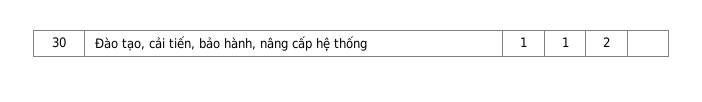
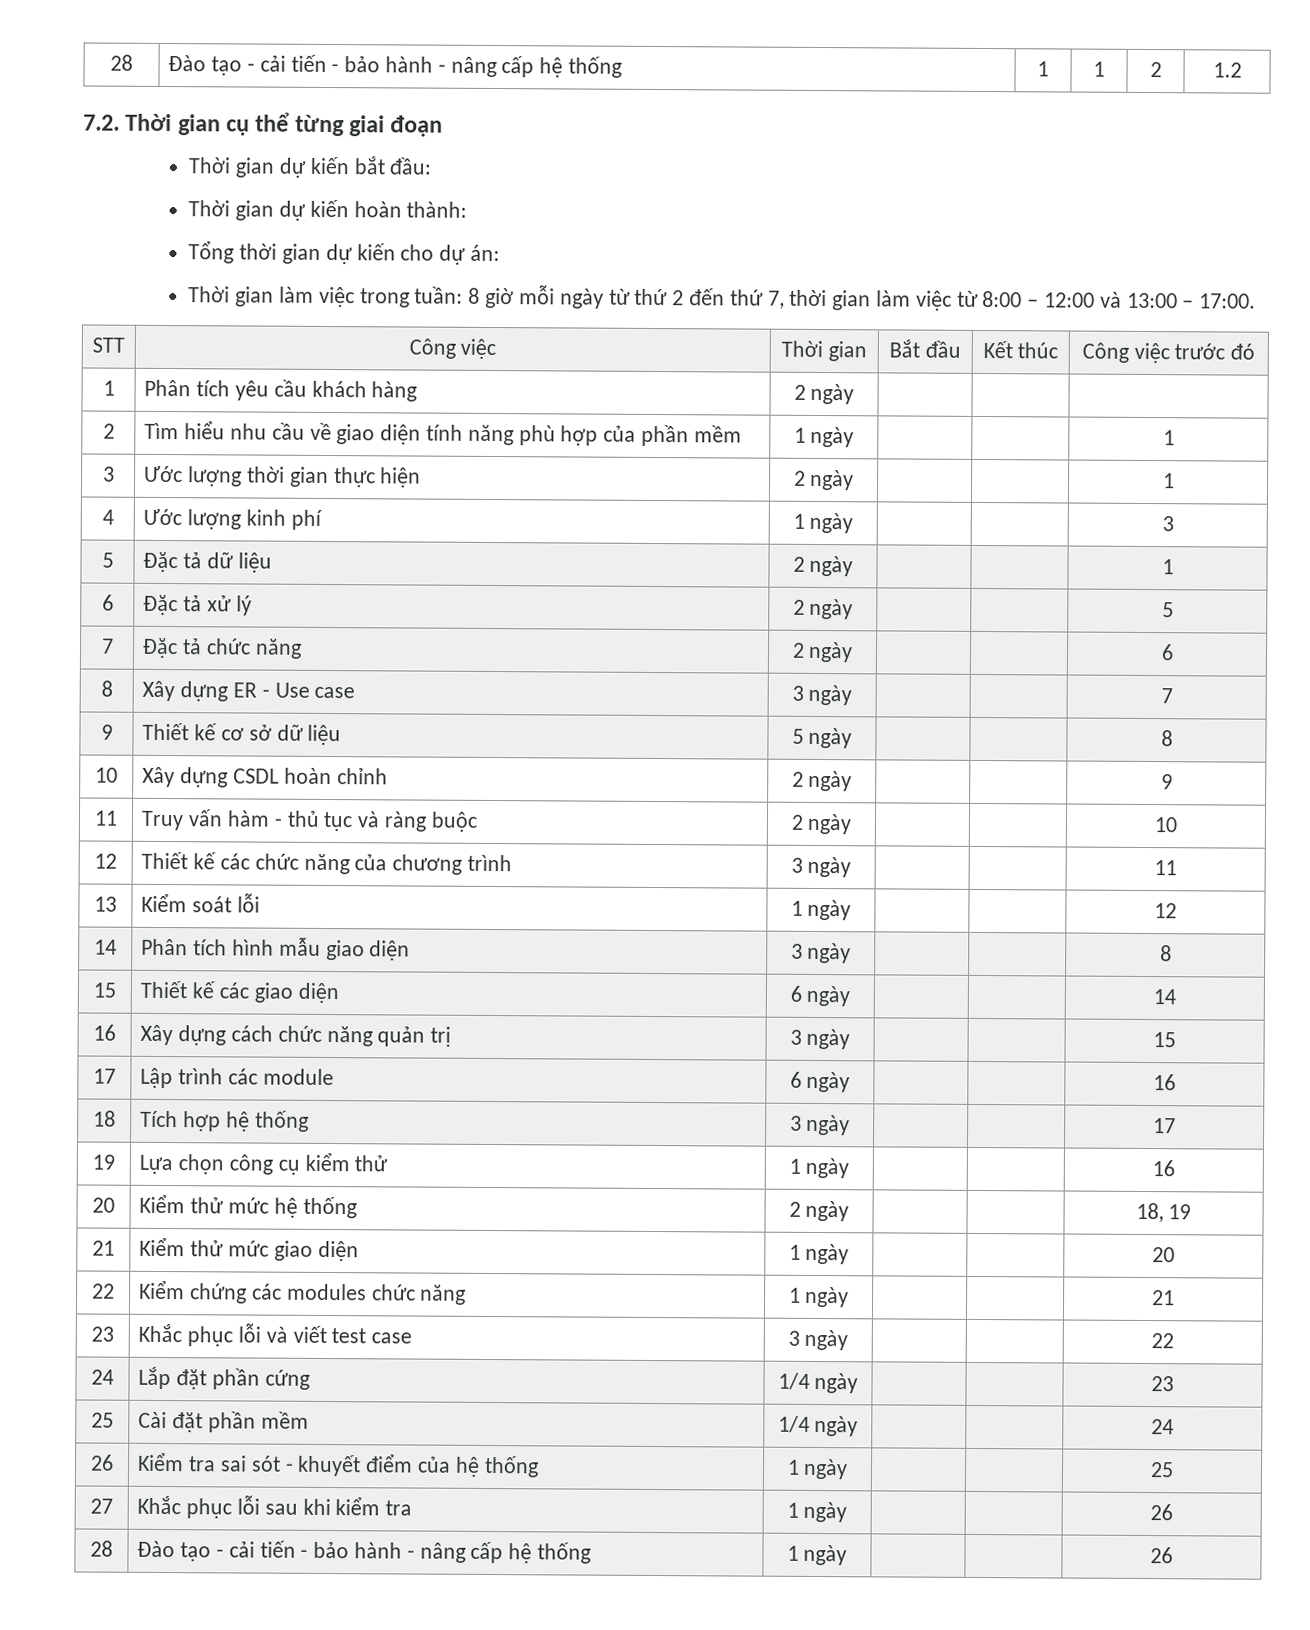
[52,37,66,48] [94,36,256,51] 30 | Đào tạo, cải tiến, bảo hành, -> [110,54,133,71] [168,54,446,76] 28 | Đào tạo - cải tiến - bảo hành -
(610, 42) none -> [1212,62,1242,78] [83,112,444,137] [188,156,433,178] [188,199,468,221] [188,241,501,265] [188,285,1257,311] [92,337,125,353] [408,338,497,360] [781,340,867,362] [889,339,961,358] [982,340,1059,359] [1081,342,1256,364] [102,380,115,396] [144,379,418,402] [793,383,855,405] [102,423,115,439] [144,421,742,447] [793,426,855,448] [1162,430,1175,446] [102,466,115,482] [144,465,422,488] [793,469,855,491] [1162,473,1175,489] [101,509,114,525] [143,508,322,530] [792,512,854,534] [1161,516,1174,532] [101,552,114,568] [143,551,272,573] [792,555,854,577] [1161,559,1174,575] [101,594,114,611] [143,594,252,616] [792,598,854,620] [1161,602,1174,618] [100,638,114,654] [142,637,302,659] [791,641,854,663] [1160,644,1174,661] [100,680,113,697] [142,680,356,702] [791,684,853,706] [1160,688,1173,704] [100,724,113,740] [142,722,342,746] [791,727,853,749] [1160,730,1173,747] [95,767,118,783] [142,766,388,788] [791,770,853,792] [1160,774,1173,790] [94,810,118,826] [141,809,478,832] [790,813,853,835] [1154,817,1177,833] [94,853,117,869] [141,851,512,875] [790,856,852,878] [1154,860,1177,876] [94,896,117,912] [141,893,260,913] [790,899,852,921] [1154,903,1177,919] [94,939,117,955] [141,937,411,961] [790,942,852,964] [1159,945,1172,962] [93,982,116,998] [140,980,339,1004] [789,985,851,1007] [1153,989,1176,1005] [93,1024,116,1041] [140,1024,452,1047] [789,1028,851,1050] [1153,1032,1176,1048] [93,1068,116,1084] [140,1067,334,1089] [789,1071,851,1093] [1153,1074,1176,1091] [93,1110,116,1127] [140,1110,309,1132] [789,1114,851,1136] [1153,1118,1176,1134] [92,1154,115,1170] [139,1152,389,1175] [788,1157,850,1179] [1152,1160,1175,1177] [92,1197,115,1213] [139,1194,357,1219] [788,1200,850,1222] [1135,1202,1192,1223] [92,1240,115,1256] [139,1237,359,1262] [788,1243,850,1265] [1152,1247,1175,1263] [92,1283,115,1299] [139,1280,467,1305] [788,1286,850,1308] [1152,1290,1175,1306] [91,1326,114,1342] [138,1323,413,1347] [787,1329,849,1351] [1151,1333,1174,1349] [91,1369,114,1385] [138,1366,310,1390] [777,1372,859,1394] [1151,1376,1174,1392] [91,1412,114,1428] [138,1411,309,1433] [777,1415,859,1437] [1151,1419,1174,1435] [90,1454,114,1471] [137,1452,539,1478] [786,1458,849,1480] [1150,1462,1174,1478] [90,1498,113,1514] [137,1495,413,1519] [786,1501,848,1523] [1150,1504,1173,1521] [90,1540,113,1557] [137,1540,591,1564] [786,1544,848,1566] [1150,1547,1173,1564] 1.2 // 7.2. Thời gian cụ thể từng giai đoạn // Thời gian dự kiến bắt đầu: // Thời gian dự kiến hoàn thành: // Tổng thời gian dự kiến cho dự án: // Thời gian làm việc trong tuần: 8 giờ mỗi ngày từ thứ 2 đến thứ 7, thời gian làm việc từ 8:00 – 12:00 và 13:00 – 17:00. // STT | Công việc | Thời gian | Bắt đầu | Kết thúc | Công việc trước đó // 1 | Phân tích yêu cầu khách hàng | 2 ngày | | | // 2 | Tìm hiểu nhu cầu về giao diện tính năng phù hợp của phần mềm | 1 ngày | | | 1 // 3 | Ước lượng thời gian thực hiện | 2 ngày | | | 1 // 4 | Ước lượng kinh phí | 1 ngày | | | 3 // 5 | Đặc tả dữ liệu | 2 ngày | | | 1 // 6 | Đặc tả xử lý | 2 ngày | | | 5 // 7 | Đặc tả chức năng | 2 ngày | | | 6 // 8 | Xây dựng ER - Use case | 3 ngày | | | 7 // 9 | Thiết kế cơ sở dữ liệu | 5 ngày | | | 8 // 10 | Xây dựng CSDL hoàn chỉnh | 2 ngày | | | 9 // 11 | Truy vấn hàm - thủ tục và ràng buộc | 2 ngày | | | 10 // 12 | Thiết kế các chức năng của chương trình | 3 ngày | | | 11 // 13 | Kiểm soát lỗi | 1 ngày | | | 12 // 14 | Phân tích hình mẫu giao diện | 3 ngày | | | 8 // 15 | Thiết kế các giao diện | 6 ngày | | | 14 // 16 | Xây dựng cách chức năng quản trị | 3 ngày | | | 15 // 17 | Lập trình các module | 6 ngày | | | 16 // 18 | Tích hợp hệ thống | 3 ngày | | | 17 // 19 | Lựa chọn công cụ kiểm thử | 1 ngày | | | 16 // 20 | Kiểm thử mức hệ thống | 2 ngày | | | 18, 19 // 21 | Kiểm thử mức giao diện | 1 ngày | | | 20 // 22 | Kiểm chứng các modules chức năng | 1 ngày | | | 21 // 23 | Khắc phục lỗi và viết test case | 3 ngày | | | 22 // 24 | Lắp đặt phần cứng | 1/4 ngày | | | 23 // 25 | Cài đặt phần mềm | 1/4 ngày | | | 24 // 26 | Kiểm tra sai sót - khuyết điểm của hệ thống | 1 ngày | | | 25 // 27 | Khắc phục lỗi sau khi kiểm tra | 1 ngày | | | 26 // 28 | Đào tạo - cải tiến - bảo hành - nâng cấp hệ thống | 1 ngày | | | 26

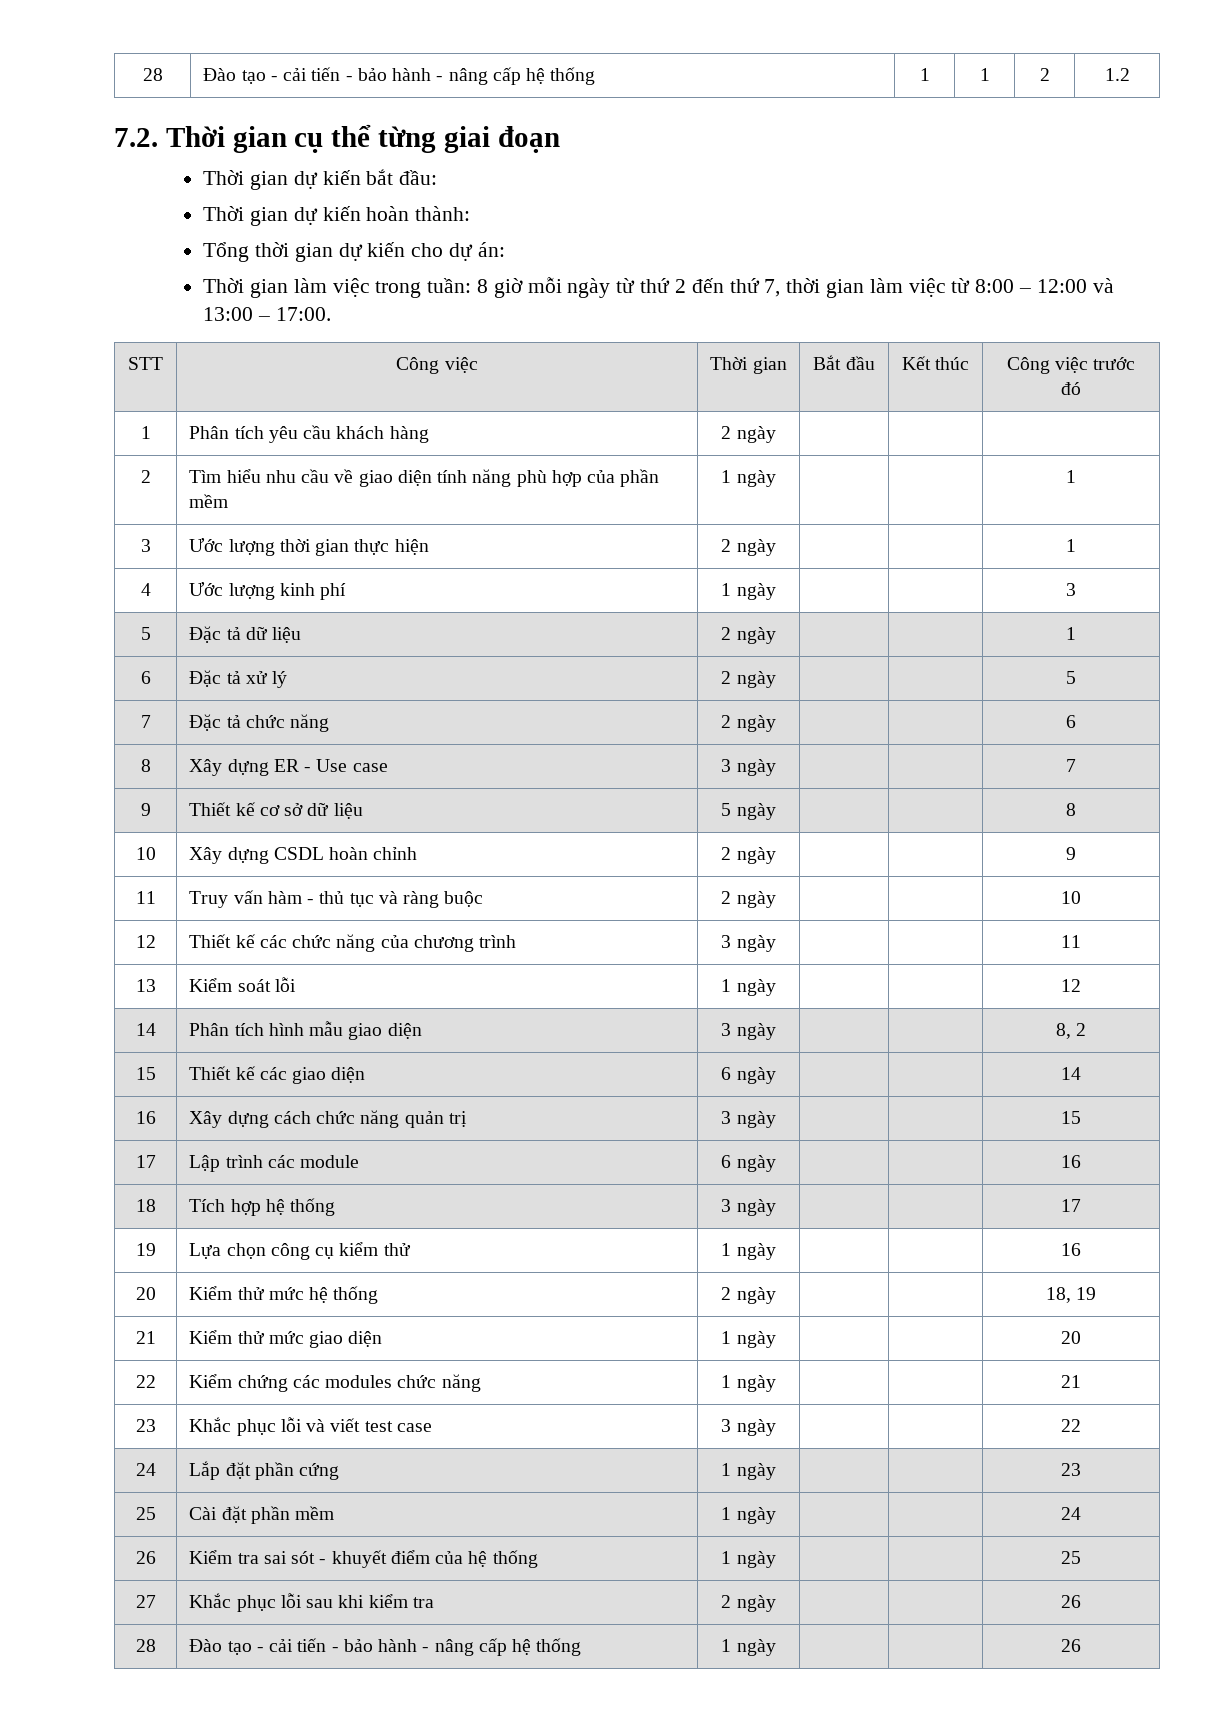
[1159,945,1172,962] 8 -> [1055,1023,1087,1039] 8, 2
[777,1372,810,1390] 1/4 -> [721,1463,732,1476] 1
[777,1415,810,1433] 1/4 -> [721,1507,732,1520] 1
[786,1502,799,1518] 1 -> [721,1595,732,1608] 2

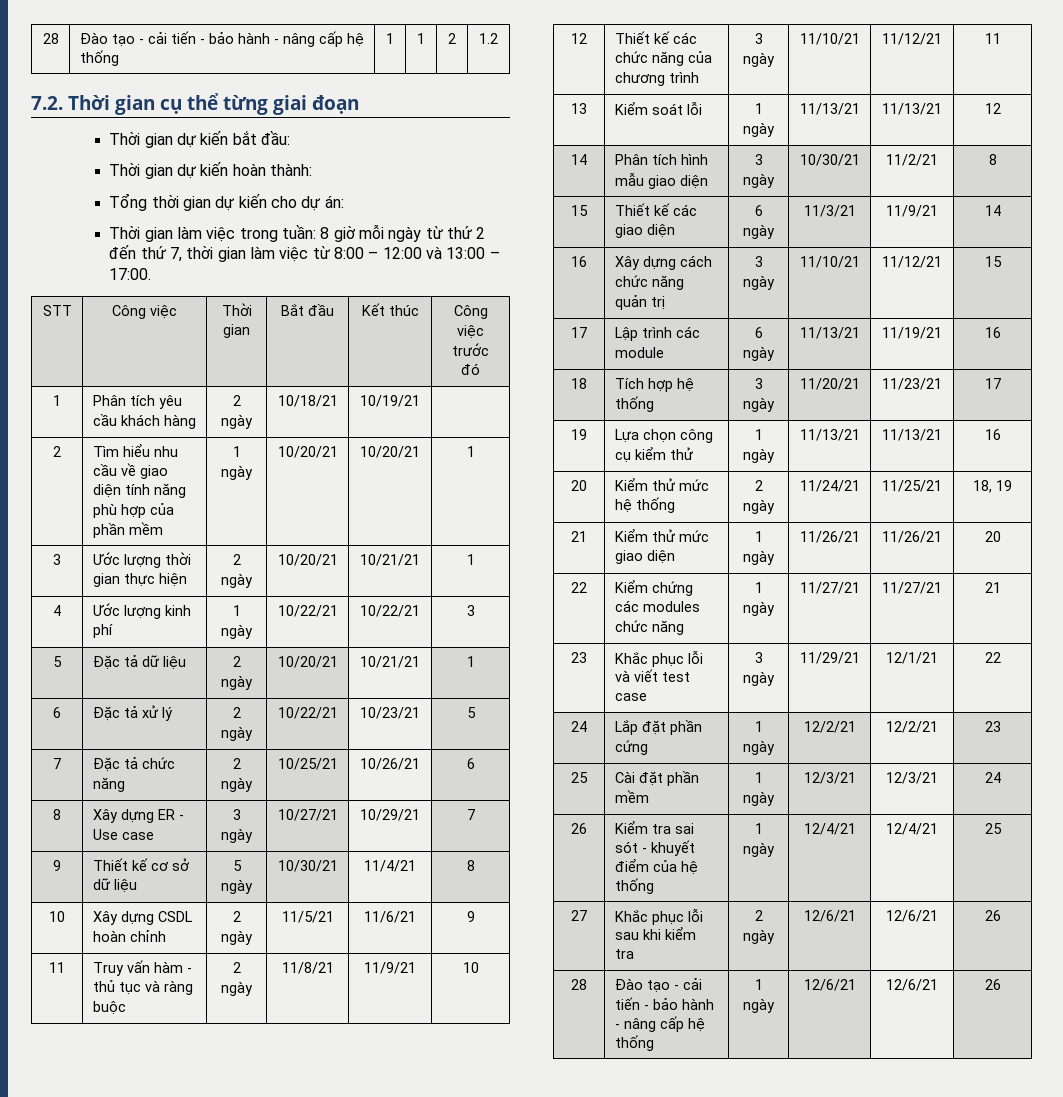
(776, 434) | -> [277,395,338,407] [360,395,420,407] 10/18/21 | 10/19/21
(776, 478) | -> [277,446,338,458] [360,446,420,458] 10/20/21 | 10/20/21
(776, 547) | -> [277,554,338,566] [360,554,420,566] 10/20/21 | 10/21/21
(776, 591) | -> [277,605,338,617] [360,605,420,617] 10/22/21 | 10/22/21
(776, 635) | -> [277,656,338,668] [360,656,420,668] 10/20/21 | 10/21/21
(776, 679) | -> [277,707,338,719] [360,707,420,719] 10/22/21 | 10/23/21
(776, 723) | -> [277,758,338,770] [360,758,420,770] 10/25/21 | 10/26/21
(776, 767) | -> [277,809,338,821] [360,809,420,821] 10/27/21 | 10/29/21
(776, 811) | -> [277,860,338,872] [364,860,416,872] 10/30/21 | 11/4/21
(776, 855) | -> [281,911,334,923] [364,911,416,923] 11/5/21 | 11/6/21
(776, 899) | -> [281,962,334,974] [364,962,416,974] 11/8/21 | 11/9/21
(776, 943) | -> [799,33,860,45] [882,33,942,45] 11/10/21 | 11/12/21
(776, 987) | -> [799,103,860,115] [882,103,942,115] 11/13/21 | 11/13/21
[1055,1023,1087,1039] | | 8, 2 -> [799,154,860,166] [886,154,938,166] [988,154,997,165] 10/30/21 | 11/2/21 | 8
(776, 1075) | -> [803,205,856,217] [886,205,938,217] 11/3/21 | 11/9/21
(776, 1119) | -> [799,256,860,268] [882,256,942,268] 11/10/21 | 11/12/21
(776, 1163) | -> [799,327,860,339] [882,327,942,339] 11/13/21 | 11/19/21
(776, 1207) | -> [799,378,860,390] [882,378,942,390] 11/20/21 | 11/23/21
(776, 1251) | -> [799,429,860,441] [882,429,942,441] 11/13/21 | 11/13/21
(776, 1295) | -> [799,480,860,492] [882,480,942,492] 11/24/21 | 11/25/21
(776, 1339) | -> [799,531,860,543] [882,531,942,543] 11/26/21 | 11/26/21
(776, 1383) | -> [799,582,860,594] [882,582,942,594] 11/27/21 | 11/27/21
(776, 1427) | -> [799,652,860,664] [886,652,938,664] 11/29/21 | 12/1/21
(776, 1471) | -> [803,721,856,733] [886,721,938,733] 12/2/21 | 12/2/21
(776, 1515) | -> [803,772,856,784] [886,772,938,784] 12/3/21 | 12/3/21
(776, 1559) | -> [803,823,856,835] [886,823,938,835] 12/4/21 | 12/4/21
(776, 1603) | -> [803,910,856,922] [886,910,938,922] 12/6/21 | 12/6/21
(776, 1647) | -> [803,979,856,991] [886,979,938,991] 12/6/21 | 12/6/21

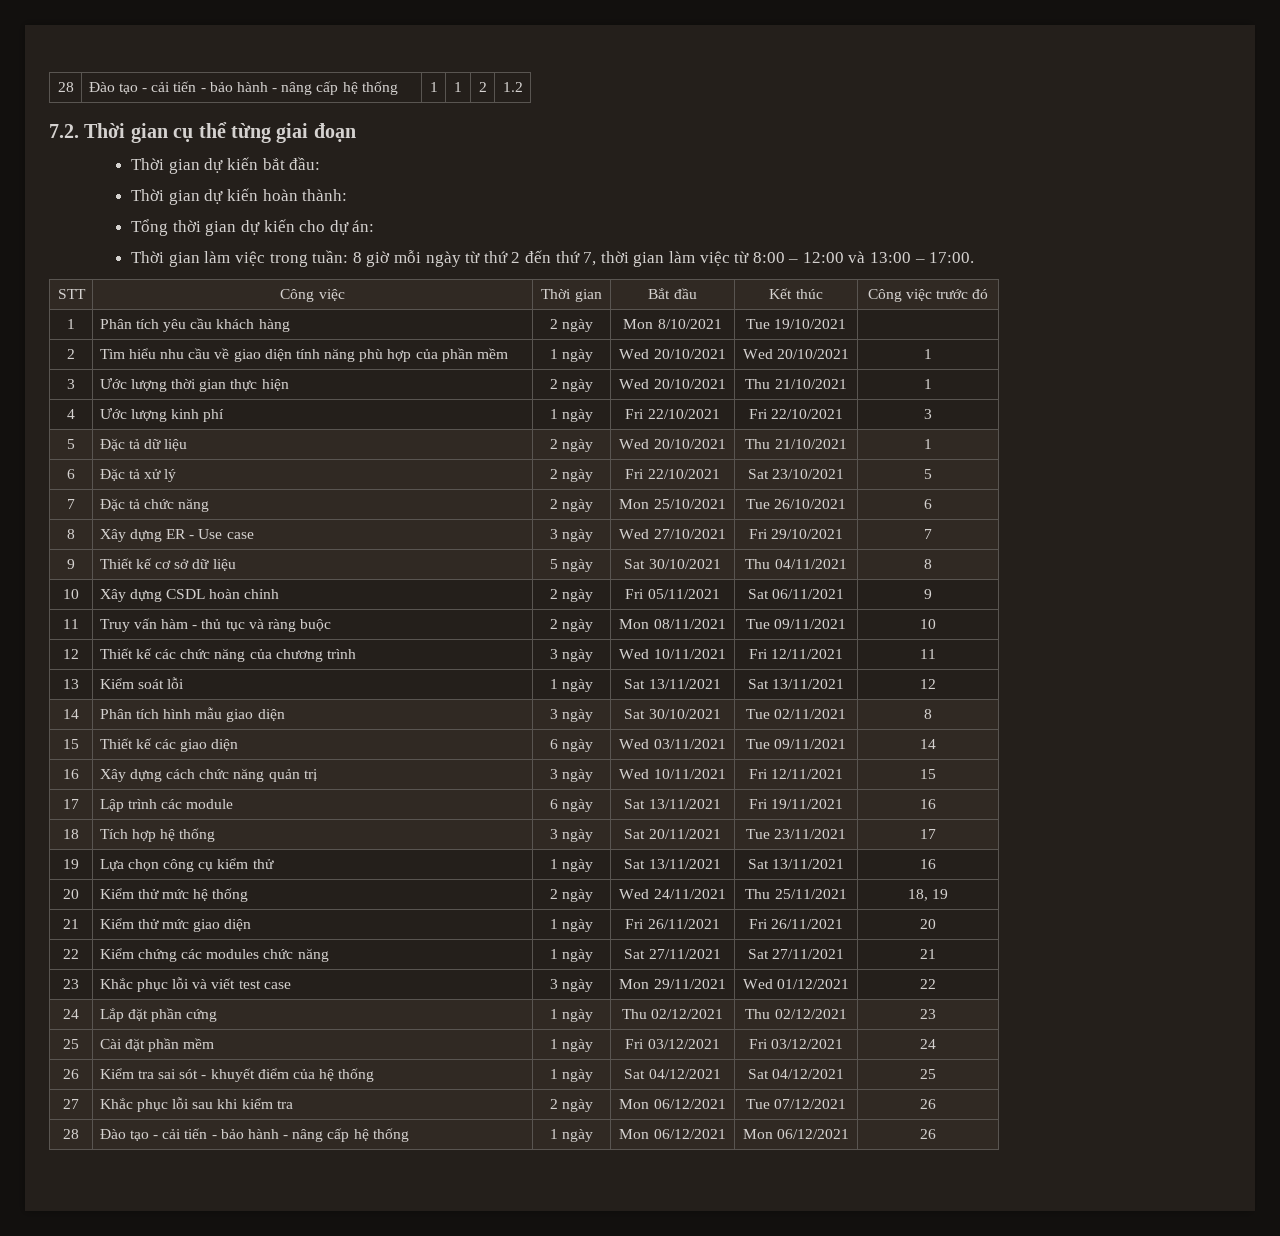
[277,395,338,407] [360,395,420,407] 10/18/21 | 10/19/21 -> [623,319,722,329] [745,319,847,329] Mon 8/10/2021 | Tue 19/10/2021
[277,446,338,458] [360,446,420,458] 10/20/21 | 10/20/21 -> [619,349,726,359] [742,349,850,359] Wed 20/10/2021 | Wed 20/10/2021
[277,554,338,566] [360,554,420,566] 10/20/21 | 10/21/21 -> [619,379,726,389] [745,379,847,389] Wed 20/10/2021 | Thu 21/10/2021
[277,605,338,617] [360,605,420,617] 10/22/21 | 10/22/21 -> [625,409,720,419] [748,409,844,419] Fri 22/10/2021 | Fri 22/10/2021
[277,656,338,668] [360,656,420,668] 10/20/21 | 10/21/21 -> [619,439,726,449] [745,439,847,449] Wed 20/10/2021 | Thu 21/10/2021
[277,707,338,719] [360,707,420,719] 10/22/21 | 10/23/21 -> [625,469,720,479] [747,469,845,479] Fri 22/10/2021 | Sat 23/10/2021
[277,758,338,770] [360,758,420,770] 10/25/21 | 10/26/21 -> [619,499,726,509] [745,499,847,509] Mon 25/10/2021 | Tue 26/10/2021
[277,809,338,821] [360,809,420,821] 10/27/21 | 10/29/21 -> [619,529,726,539] [748,529,844,539] Wed 27/10/2021 | Fri 29/10/2021
[277,860,338,872] [364,860,416,872] 10/30/21 | 11/4/21 -> [624,559,721,569] [745,559,847,569] Sat 30/10/2021 | Thu 04/11/2021
[281,911,334,923] [364,911,416,923] 11/5/21 | 11/6/21 -> [625,589,720,599] [747,589,845,599] Fri 05/11/2021 | Sat 06/11/2021
[281,962,334,974] [364,962,416,974] 11/8/21 | 11/9/21 -> [619,619,726,629] [745,619,847,629] Mon 08/11/2021 | Tue 09/11/2021
[799,33,860,45] [882,33,942,45] 11/10/21 | 11/12/21 -> [619,649,726,659] [748,649,844,659] Wed 10/11/2021 | Fri 12/11/2021
[799,103,860,115] [882,103,942,115] 11/13/21 | 11/13/21 -> [624,679,721,689] [747,679,845,689] Sat 13/11/2021 | Sat 13/11/2021
[799,154,860,166] [886,154,938,166] 10/30/21 | 11/2/21 -> [624,709,721,719] [745,709,847,719] Sat 30/10/2021 | Tue 02/11/2021
[803,205,856,217] [886,205,938,217] 11/3/21 | 11/9/21 -> [619,739,726,749] [745,739,847,749] Wed 03/11/2021 | Tue 09/11/2021
[799,256,860,268] [882,256,942,268] 11/10/21 | 11/12/21 -> [619,769,726,779] [748,769,844,779] Wed 10/11/2021 | Fri 12/11/2021
[799,327,860,339] [882,327,942,339] 11/13/21 | 11/19/21 -> [624,799,721,809] [748,799,844,809] Sat 13/11/2021 | Fri 19/11/2021
[799,378,860,390] [882,378,942,390] 11/20/21 | 11/23/21 -> [624,829,721,839] [745,829,847,839] Sat 20/11/2021 | Tue 23/11/2021
[799,429,860,441] [882,429,942,441] 11/13/21 | 11/13/21 -> [624,859,721,869] [747,859,845,869] Sat 13/11/2021 | Sat 13/11/2021
[799,480,860,492] [882,480,942,492] 11/24/21 | 11/25/21 -> [619,889,726,899] [745,889,847,899] Wed 24/11/2021 | Thu 25/11/2021
[799,531,860,543] [882,531,942,543] 11/26/21 | 11/26/21 -> [625,919,720,929] [748,919,844,929] Fri 26/11/2021 | Fri 26/11/2021
[799,582,860,594] [882,582,942,594] 11/27/21 | 11/27/21 -> [624,949,721,959] [747,949,845,959] Sat 27/11/2021 | Sat 27/11/2021
[799,652,860,664] [886,652,938,664] 11/29/21 | 12/1/21 -> [619,979,726,989] [742,979,850,989] Mon 29/11/2021 | Wed 01/12/2021
[803,721,856,733] [886,721,938,733] 12/2/21 | 12/2/21 -> [621,1009,724,1019] [745,1009,847,1019] Thu 02/12/2021 | Thu 02/12/2021
[803,772,856,784] [886,772,938,784] 12/3/21 | 12/3/21 -> [625,1039,720,1049] [748,1039,844,1049] Fri 03/12/2021 | Fri 03/12/2021
[803,823,856,835] [886,823,938,835] 12/4/21 | 12/4/21 -> [624,1069,721,1079] [747,1069,845,1079] Sat 04/12/2021 | Sat 04/12/2021
[803,910,856,922] [886,910,938,922] 12/6/21 | 12/6/21 -> [619,1099,726,1109] [745,1099,847,1109] Mon 06/12/2021 | Tue 07/12/2021
[803,979,856,991] [886,979,938,991] 12/6/21 | 12/6/21 -> [619,1129,726,1139] [742,1129,850,1139] Mon 06/12/2021 | Mon 06/12/2021

